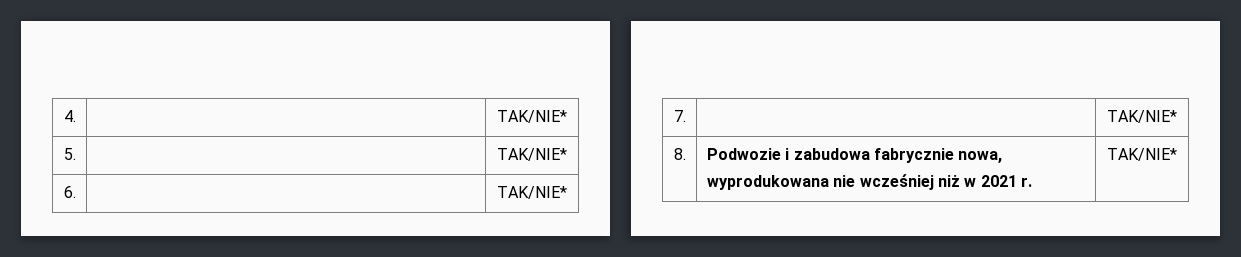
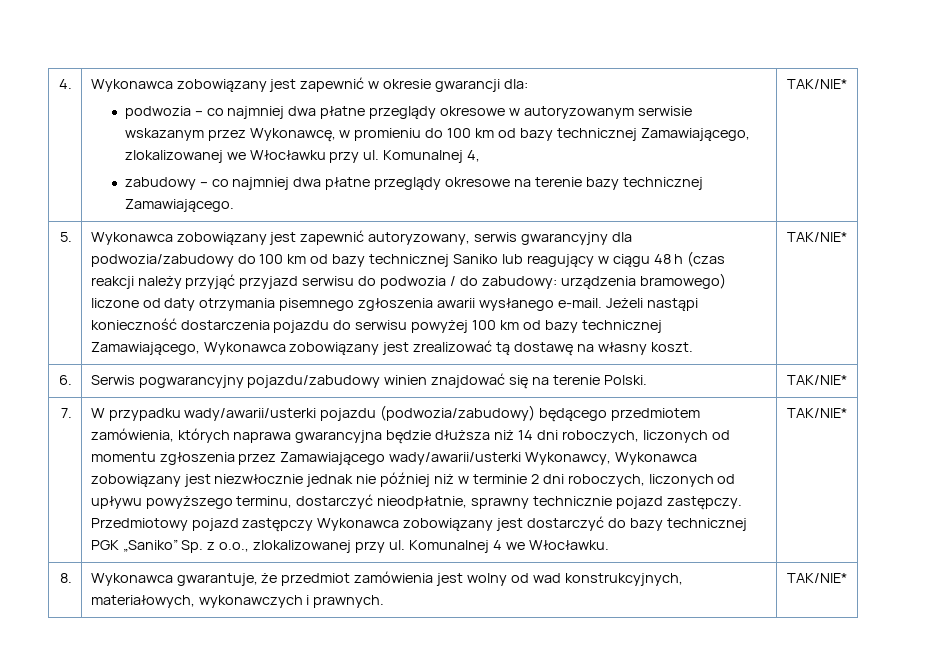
[497,110,567,123] [64,148,77,160] [497,148,567,161] [64,186,77,198] [497,186,567,199] [674,110,687,122] [1107,110,1177,123] [674,148,687,160] [706,148,1003,163] [706,174,1032,190] | TAK/NIE* // 5. | | TAK/NIE* // 6. | | TAK/NIE* // 7. | | TAK/NIE* // 8. | Podwozie i zabudowa fabrycznie nowa, wyprodukowana nie wcześniej niż w 2021 r. -> [90,77,528,92] [124,106,692,119] [124,128,750,142] [124,150,481,163] [124,177,703,190] [124,199,234,212] [787,79,847,89] [60,232,73,242] [90,230,632,245] [90,251,726,267] [90,273,726,289] [90,298,698,311] [90,318,662,333] [90,340,693,356] [787,232,847,242] [59,375,73,385] [90,373,647,389] [787,375,847,385] [61,408,73,418] [90,405,701,422] [90,428,730,444] [90,452,698,465] [90,472,736,487] [90,494,742,510] [90,516,747,532] [90,539,609,553] [787,408,847,418] [60,573,73,583] [90,571,683,586] [90,595,385,608] Wykonawca zobowiązany jest zapewnić w okresie gwarancji dla: // podwozia – co najmniej dwa płatne przeglądy okresowe w autoryzowanym serwisie wskazanym przez Wykonawcę, w promieniu do 100 km od bazy technicznej Zamawiającego, zlokalizowanej we Włocławku przy ul. Komunalnej 4, // zabudowy – co najmniej dwa płatne przeglądy okresowe na terenie bazy technicznej Zamawiającego. | TAK/NIE* // 5. | Wykonawca zobowiązany jest zapewnić autoryzowany, serwis gwarancyjny dla podwozia/zabudowy do 100 km od bazy technicznej Saniko lub reagujący w ciągu 48 h (czas reakcji należy przyjąć przyjazd serwisu do podwozia / do zabudowy: urządzenia bramowego) liczone od daty otrzymania pisemnego zgłoszenia awarii wysłanego e-mail. Jeżeli nastąpi konieczność dostarczenia pojazdu do serwisu powyżej 100 km od bazy technicznej Zamawiającego, Wykonawca zobowiązany jest zrealizować tą dostawę na własny koszt. | TAK/NIE* // 6. | Serwis pogwarancyjny pojazdu/zabudowy winien znajdować się na terenie Polski. | TAK/NIE* // 7. | W przypadku wady/awarii/usterki pojazdu (podwozia/zabudowy) będącego przedmiotem zamówienia, których naprawa gwarancyjna będzie dłuższa niż 14 dni roboczych, liczonych od momentu zgłoszenia przez Zamawiającego wady/awarii/usterki Wykonawcy, Wykonawca zobowiązany jest niezwłocznie jednak nie później niż w terminie 2 dni roboczych, liczonych od upływu powyższego terminu, dostarczyć nieodpłatnie, sprawny technicznie pojazd zastępczy. Przedmiotowy pojazd zastępczy Wykonawca zobowiązany jest dostarczyć do bazy technicznej PGK „Saniko” Sp. z o.o., zlokalizowanej przy ul. Komunalnej 4 we Włocławku. | TAK/NIE* // 8. | Wykonawca gwarantuje, że przedmiot zamówienia jest wolny od wad konstrukcyjnych, materiałowych, wykonawczych i prawnych.

